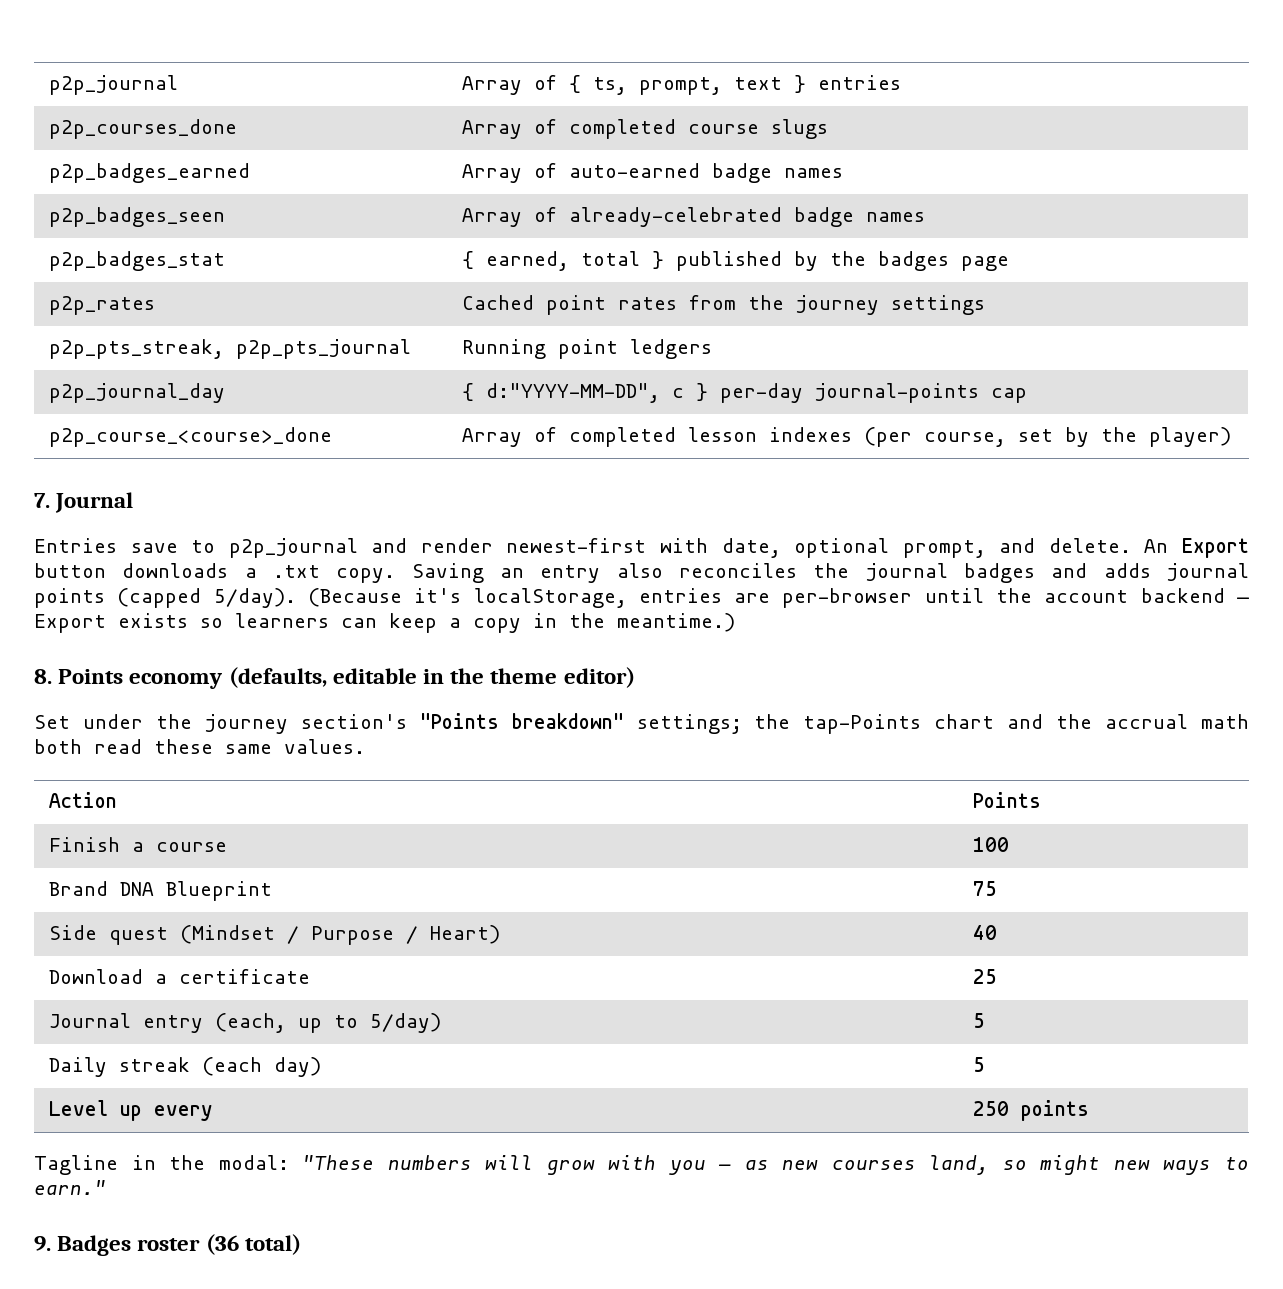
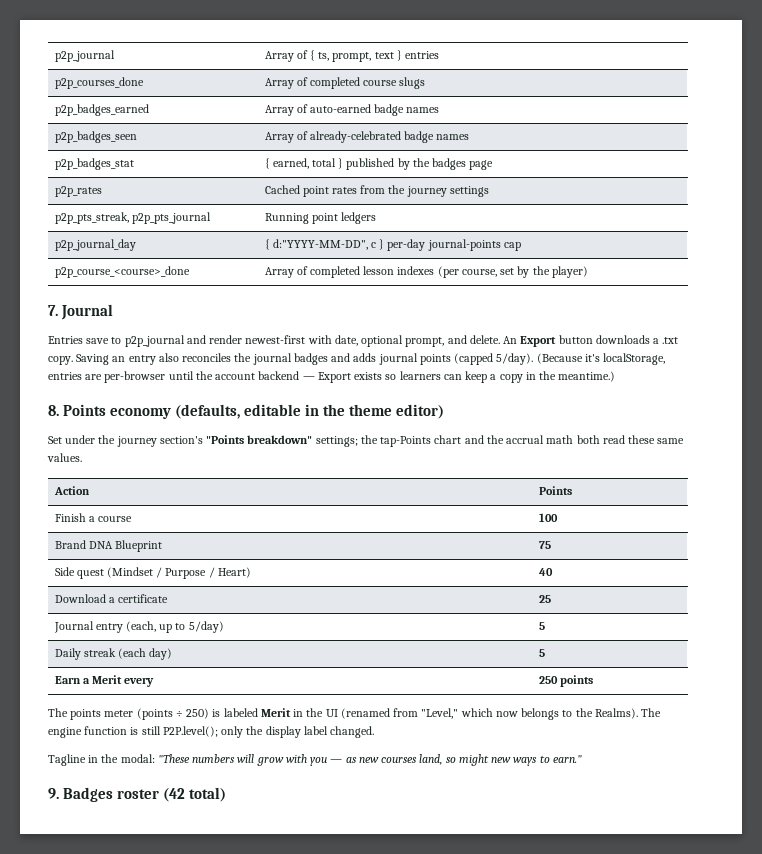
[48,1100,142,1121] Level up -> [54,675,122,684] Earn a Merit
(1089, 1110) none -> [48,708,662,720] [48,726,375,738] // The points meter (points ÷ 250) is labeled Merit in the UI (renamed from "Level," which now belongs to the Realms). The engine function is still P2P.level(); only the display label changed.
[205,1234,239,1255] (36 -> [163,788,186,802] (42

